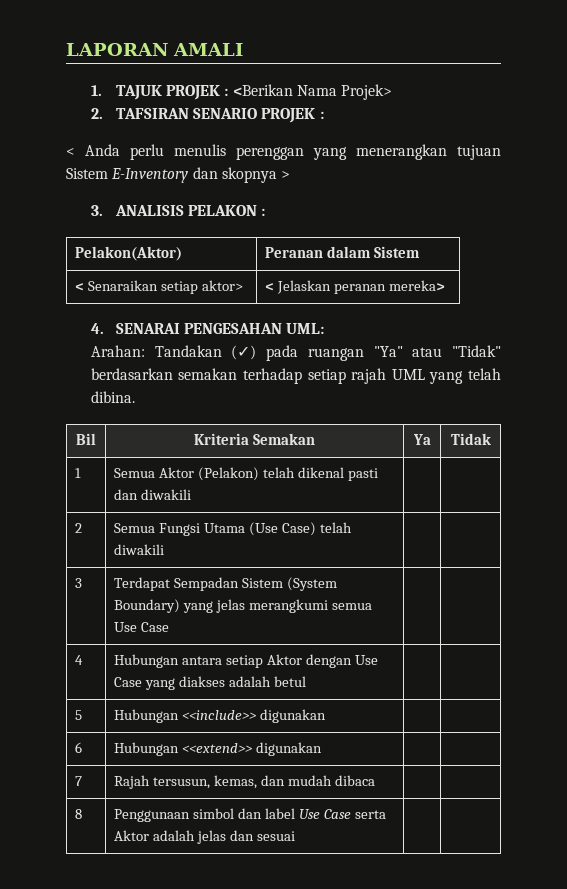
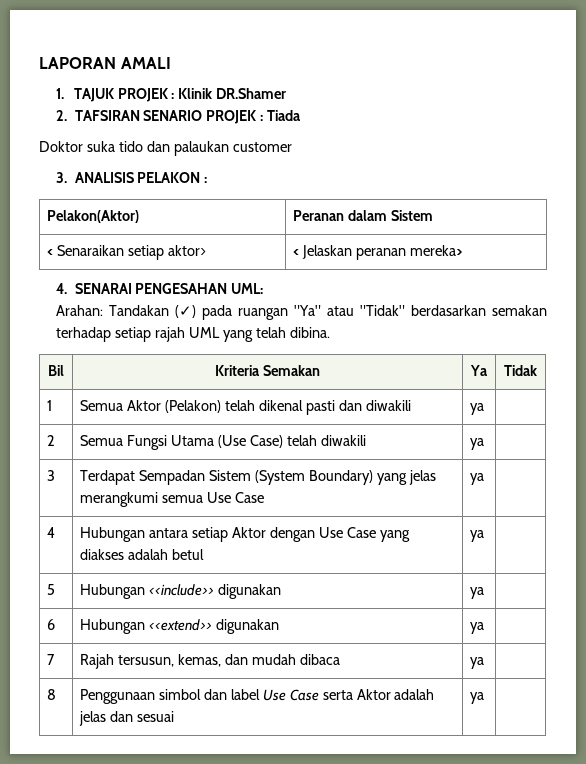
[232,84,393,100] <Berikan Nama Projek> -> [178,88,287,99] Klinik DR.Shamer
[66,144,501,160] [66,167,291,183] // < Anda perlu menulis perenggan yang menerangkan tujuan Sistem E-Inventory dan skopnya > -> [267,110,302,121] [39,141,292,156] Tiada // Doktor suka tido dan palaukan customer
(192, 494) none -> [470,403,485,415] ya
(165, 549) none -> [470,438,485,450] ya
(170, 627) none -> [470,473,485,485] ya
(306, 681) none -> [470,530,485,542] ya
(327, 716) none -> [470,587,485,599] ya
(323, 749) none -> [470,622,485,634] ya
(375, 780) none -> [470,657,485,669] ya
(295, 836) none -> [470,692,485,704] ya

